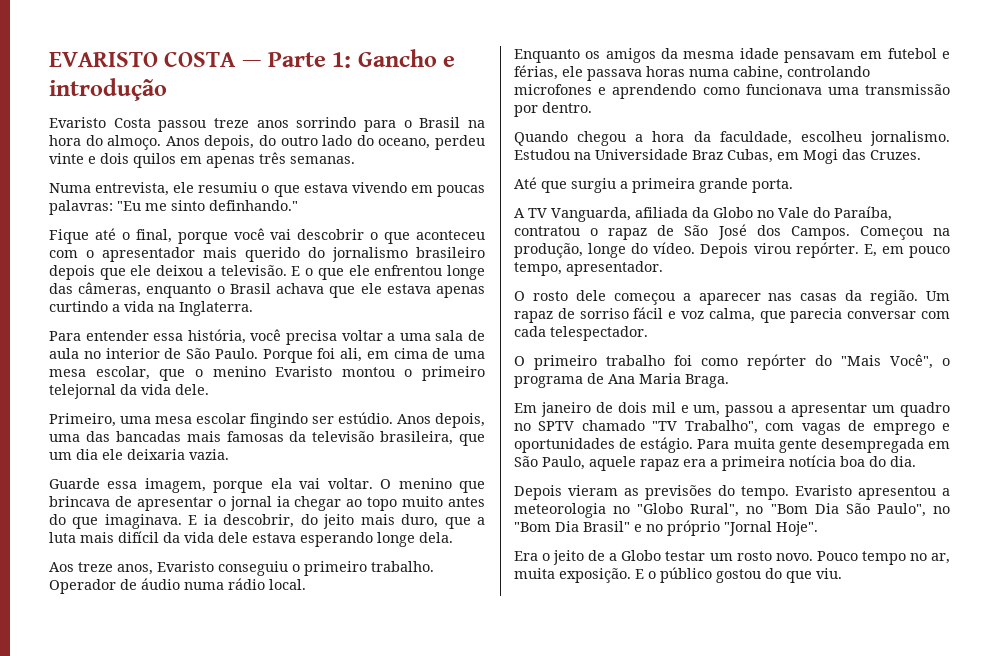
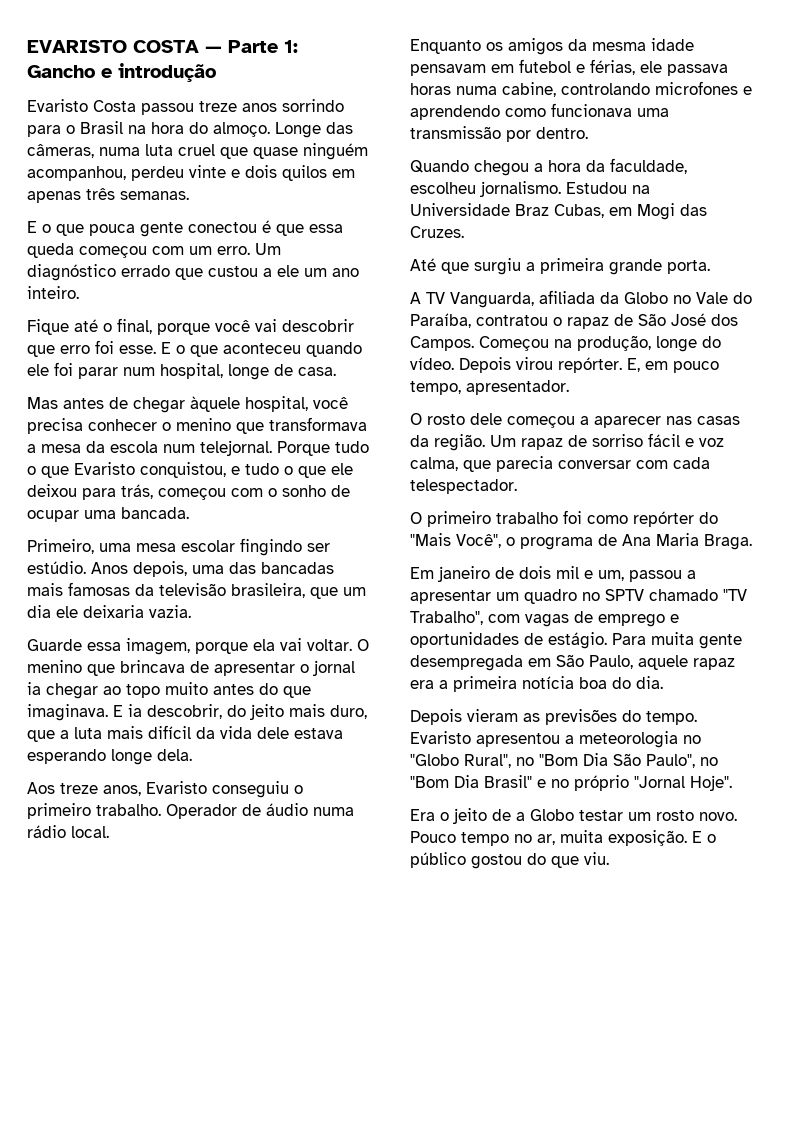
[165,135,431,150] Anos depois, do outro lado do oceano, -> [275,122,353,138] [27,143,368,160] [27,166,126,181] Longe das câmeras, numa luta cruel que quase ninguém acompanhou,
[49,182,485,197] [49,200,298,215] Numa entrevista, ele resumiu o que estava vivendo em poucas palavras: "Eu me sinto definhando." -> [27,220,343,237] [27,243,281,258] [27,264,359,281] [27,286,79,299] E o que pouca gente conectou é que essa queda começou com um erro. Um diagnóstico errado que custou a ele um ano inteiro.
[370,230,485,244] [49,247,485,262] [49,265,486,280] [49,282,486,298] [49,301,253,316] [49,329,486,345] [49,348,485,363] [49,366,485,381] [49,384,209,399] o que aconteceu com o apresentador mais querido do jornalismo brasileiro depois que ele deixou a televisão. E o que ele enfrentou longe das câmeras, enquanto o Brasil achava que ele estava apenas curtindo a vida na Inglaterra. // Para entender essa história, você precisa voltar a uma sala de aula no interior de São Paulo. Porque foi ali, em cima de uma mesa escolar, que o menino Evaristo montou o primeiro telejornal da vida dele. -> [27,340,362,357] [27,362,336,380] [27,396,348,413] [27,417,367,434] [27,440,369,456] [27,462,353,478] [27,484,350,500] [27,507,189,522] que erro foi esse. E o que aconteceu quando ele foi parar num hospital, longe de casa. // Mas antes de chegar àquele hospital, você precisa conhecer o menino que transformava a mesa da escola num telejornal. Porque tudo o que Evaristo conquistou, e tudo o que ele deixou para trás, começou com o sonho de ocupar uma bancada.

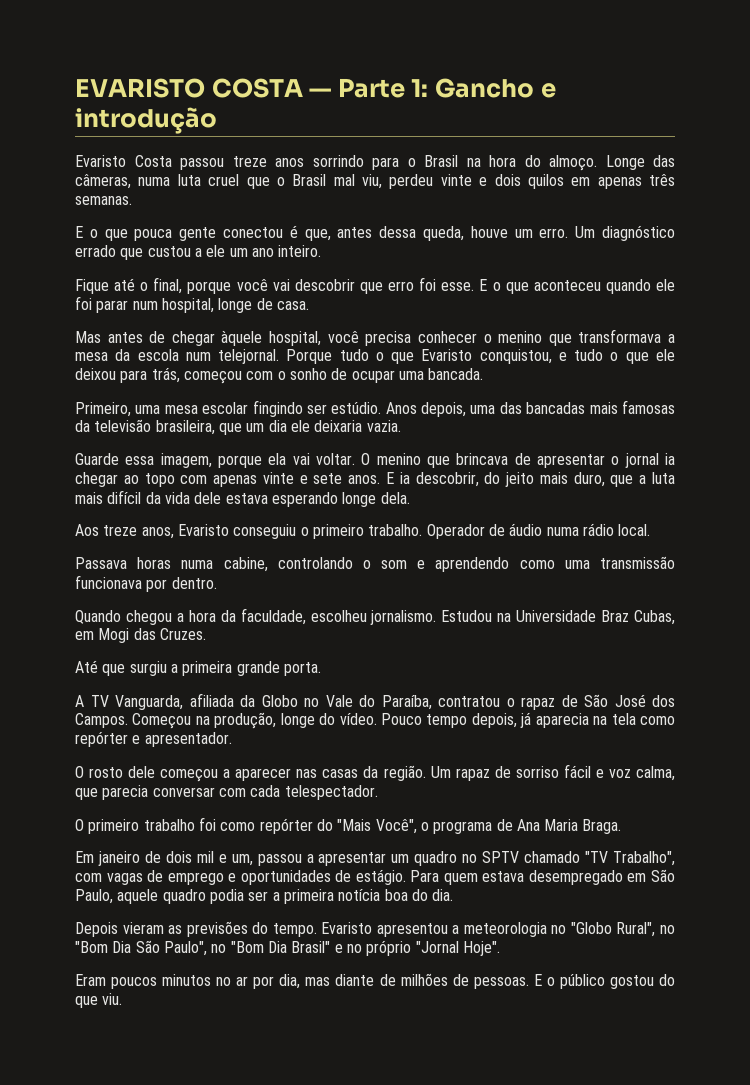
[253,143,368,160] [27,166,126,181] quase ninguém acompanhou, -> [276,174,382,189] o Brasil mal viu,
[276,224,343,236] [27,243,184,258] que essa queda começou com -> [304,226,508,241] que, antes dessa queda, houve
[165,682,311,698] [27,704,108,721] muito antes do que imaginava. -> [180,472,381,487] com apenas vinte e sete anos.
[410,38,694,55] [410,59,728,76] Enquanto os amigos da mesma idade pensavam em futebol e férias, ele passava -> [75,557,127,569] Passava
[655,81,738,95] microfones -> [362,560,408,569] o som
[551,103,632,117] funcionava -> (555, 564) none
(501, 132) none -> [75,575,142,589] funcionava
[459,357,719,373] [410,381,461,395] Depois virou repórter. E, em pouco tempo, -> [381,712,676,728] [75,731,141,747] Pouco tempo depois, já aparecia na tela como repórter e
[651,632,742,649] [410,655,523,671] muita gente desempregada -> [443,870,623,885] quem estava desempregado
[693,658,735,670] [410,680,434,689] rapaz era -> [162,889,269,904] quadro podia ser
[410,808,737,824] [410,830,687,846] Era o jeito de a Globo testar um rosto novo. Pouco tempo no ar, muita exposição. -> [75,973,529,989] Eram poucos minutos no ar por dia, mas diante de milhões de pessoas.

